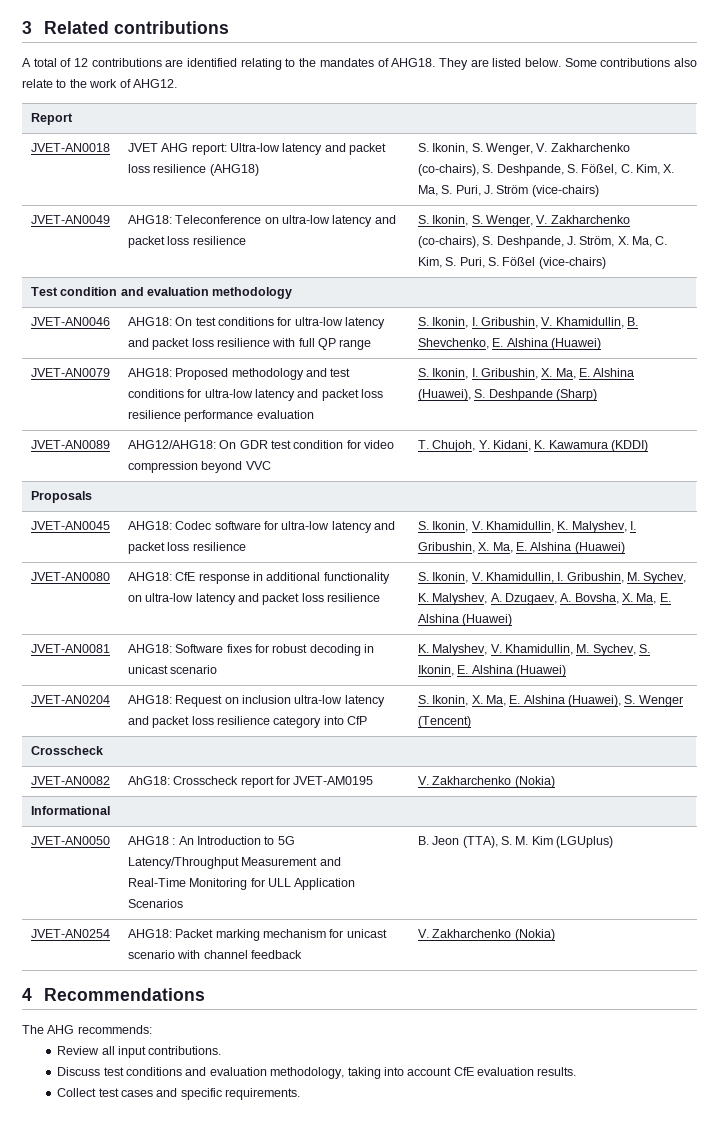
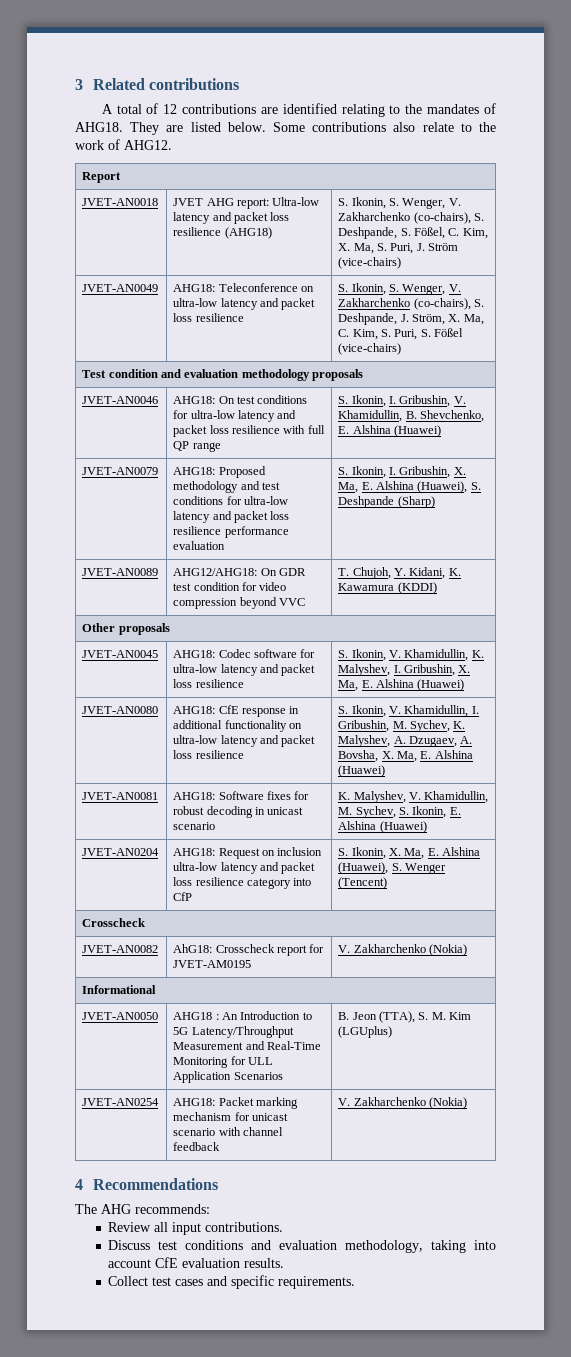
(293, 293) none -> [312,369,364,381] proposals
[30,491,92,503] Proposals -> [82,623,170,635] Other proposals

